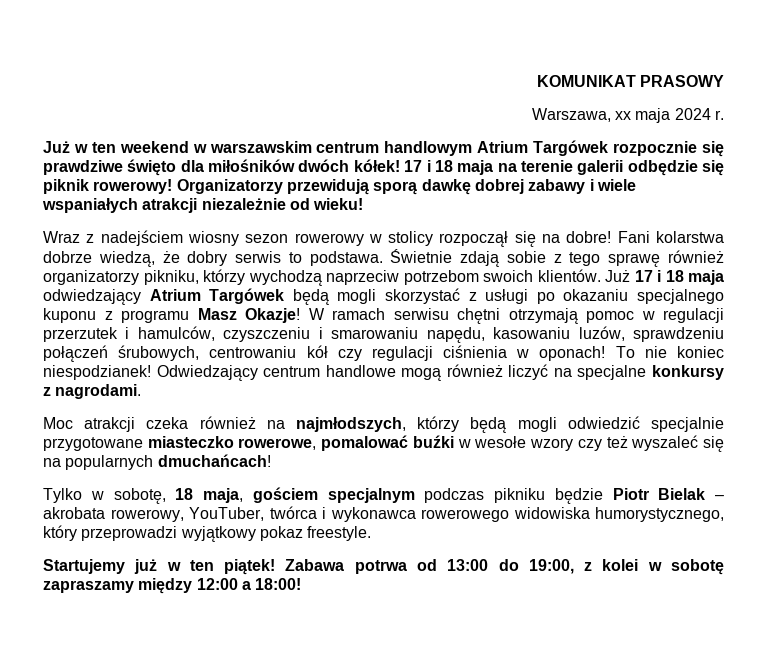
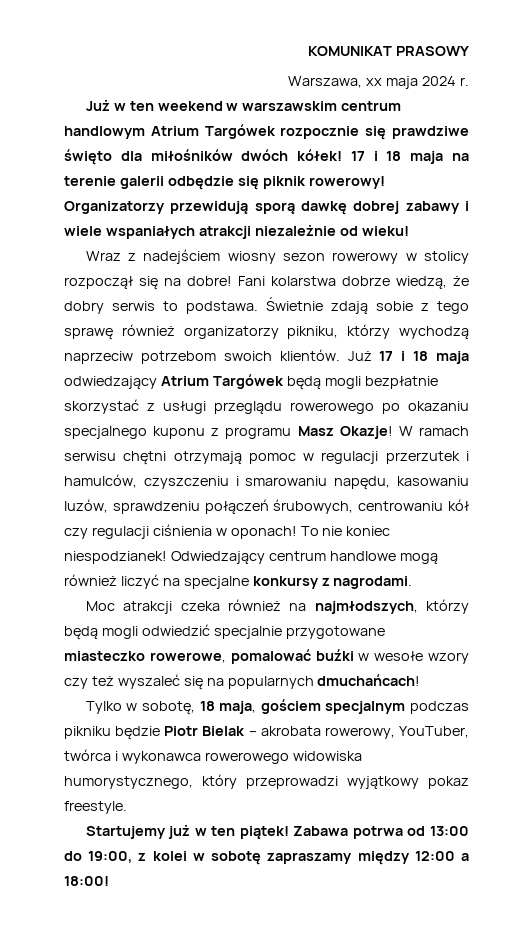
(377, 296) none -> [364,376,438,389] bezpłatnie
(529, 296) none -> [214,401,374,414] przeglądu rowerowego

